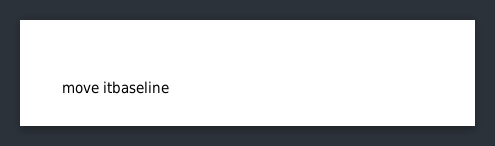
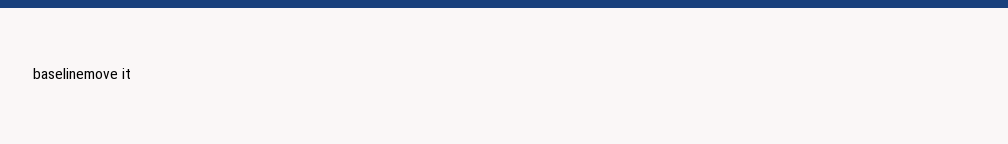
[62,81,170,94] move itbaseline -> [33,68,132,79] baselinemove it

